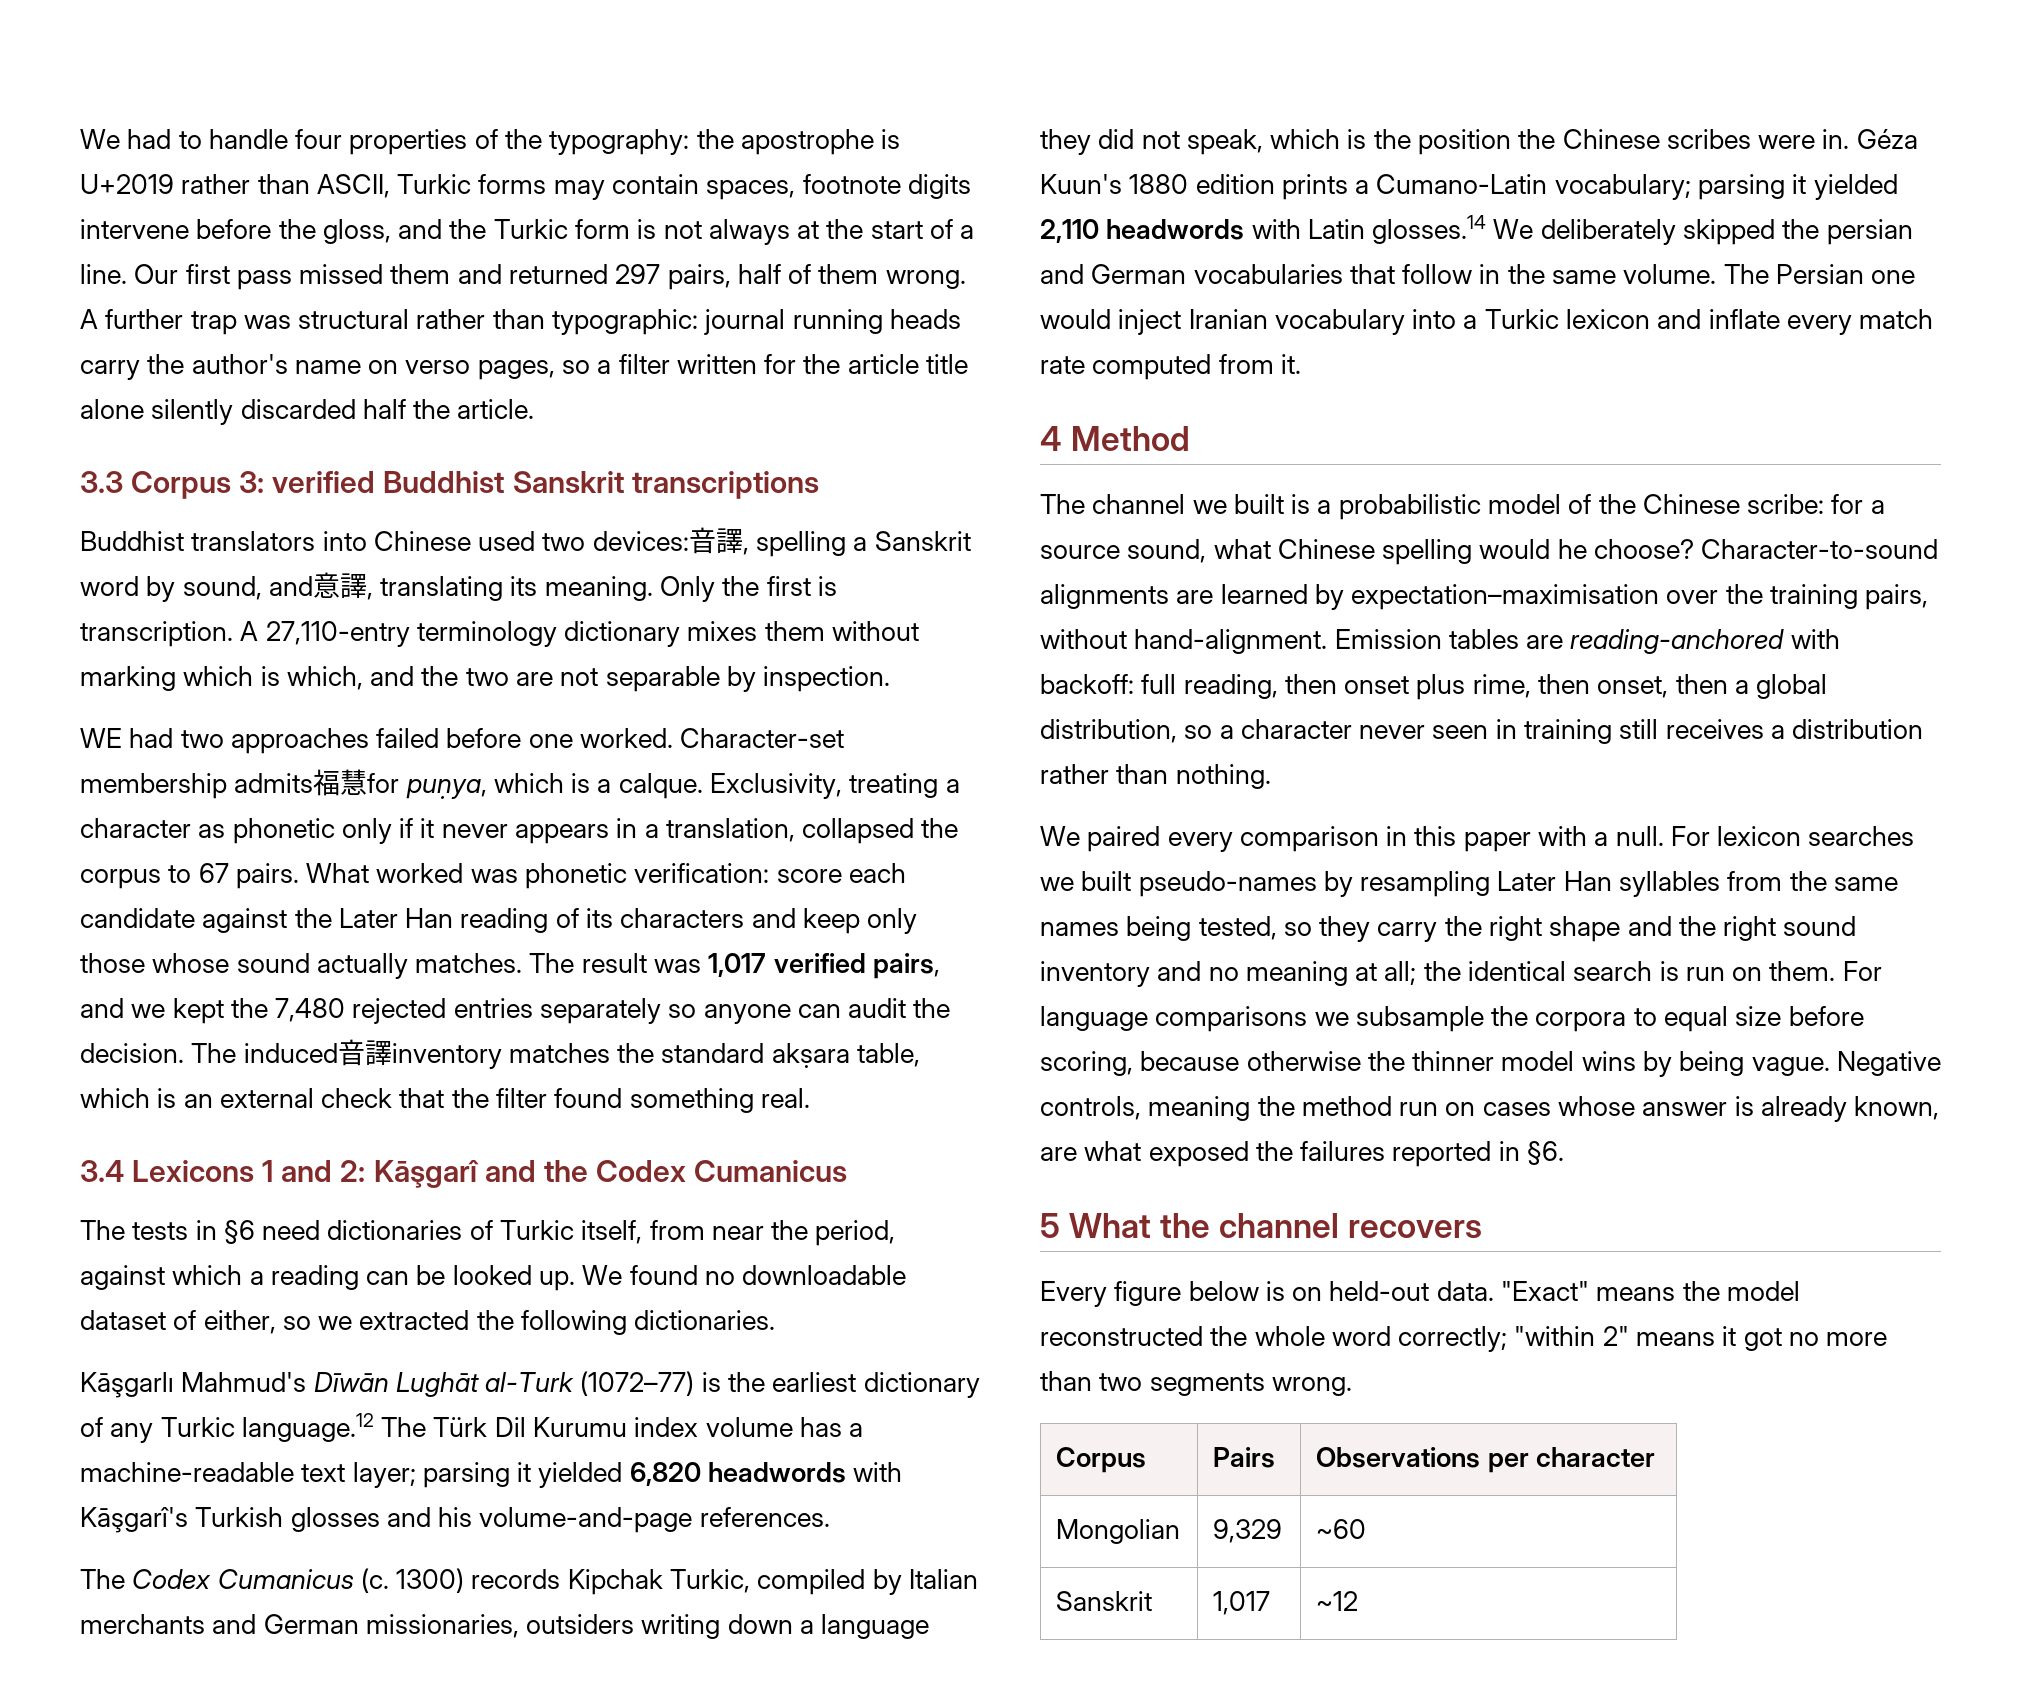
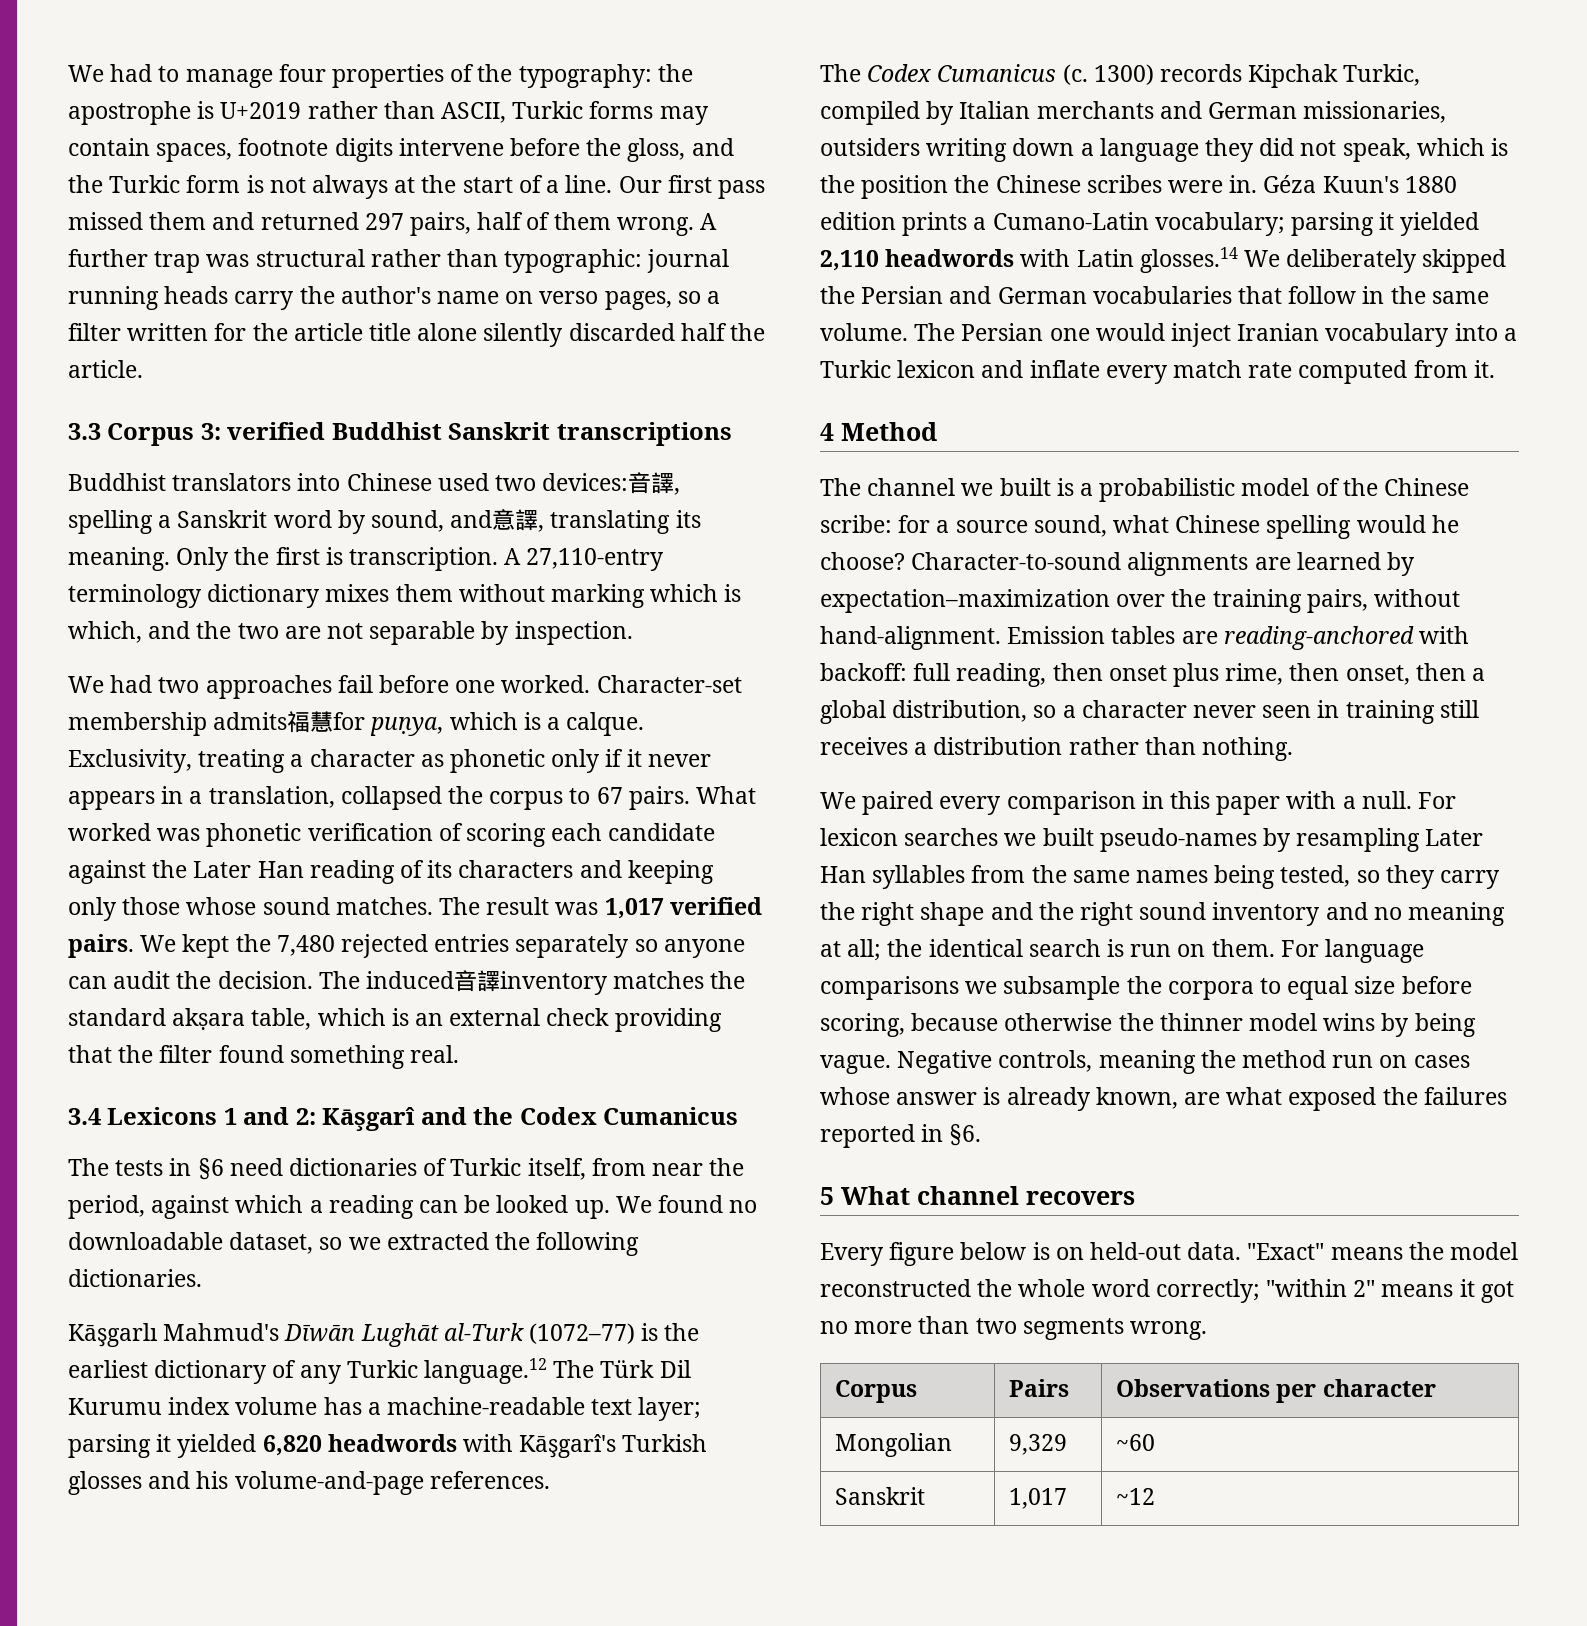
[208,129,288,149] handle -> [185,69,273,88] manage
[80,728,122,748] WE -> [68,676,104,693] We
[376,728,440,748] failed -> [337,675,373,693] fail
[634,863,842,883] verification: score -> [307,823,547,847] verification of scoring
[802,908,860,934] keep -> [627,860,714,884] keeping
[316,953,408,979] actually -> (330, 906) none
[872,953,940,979] [80,998,166,1018] pairs, and we -> [68,934,177,958] pairs. We
(393, 1098) none -> [614,1008,722,1032] providing
[80,1310,276,1334] dataset of either, -> [229,1232,314,1254] dataset,
[1826,219,1913,245] persian -> [861,286,944,304] Persian
[1351,584,1660,610] expectation–maximisation -> [820,589,1110,613] expectation–maximization
[1160,1213,1211,1238] the -> (910, 1195) none

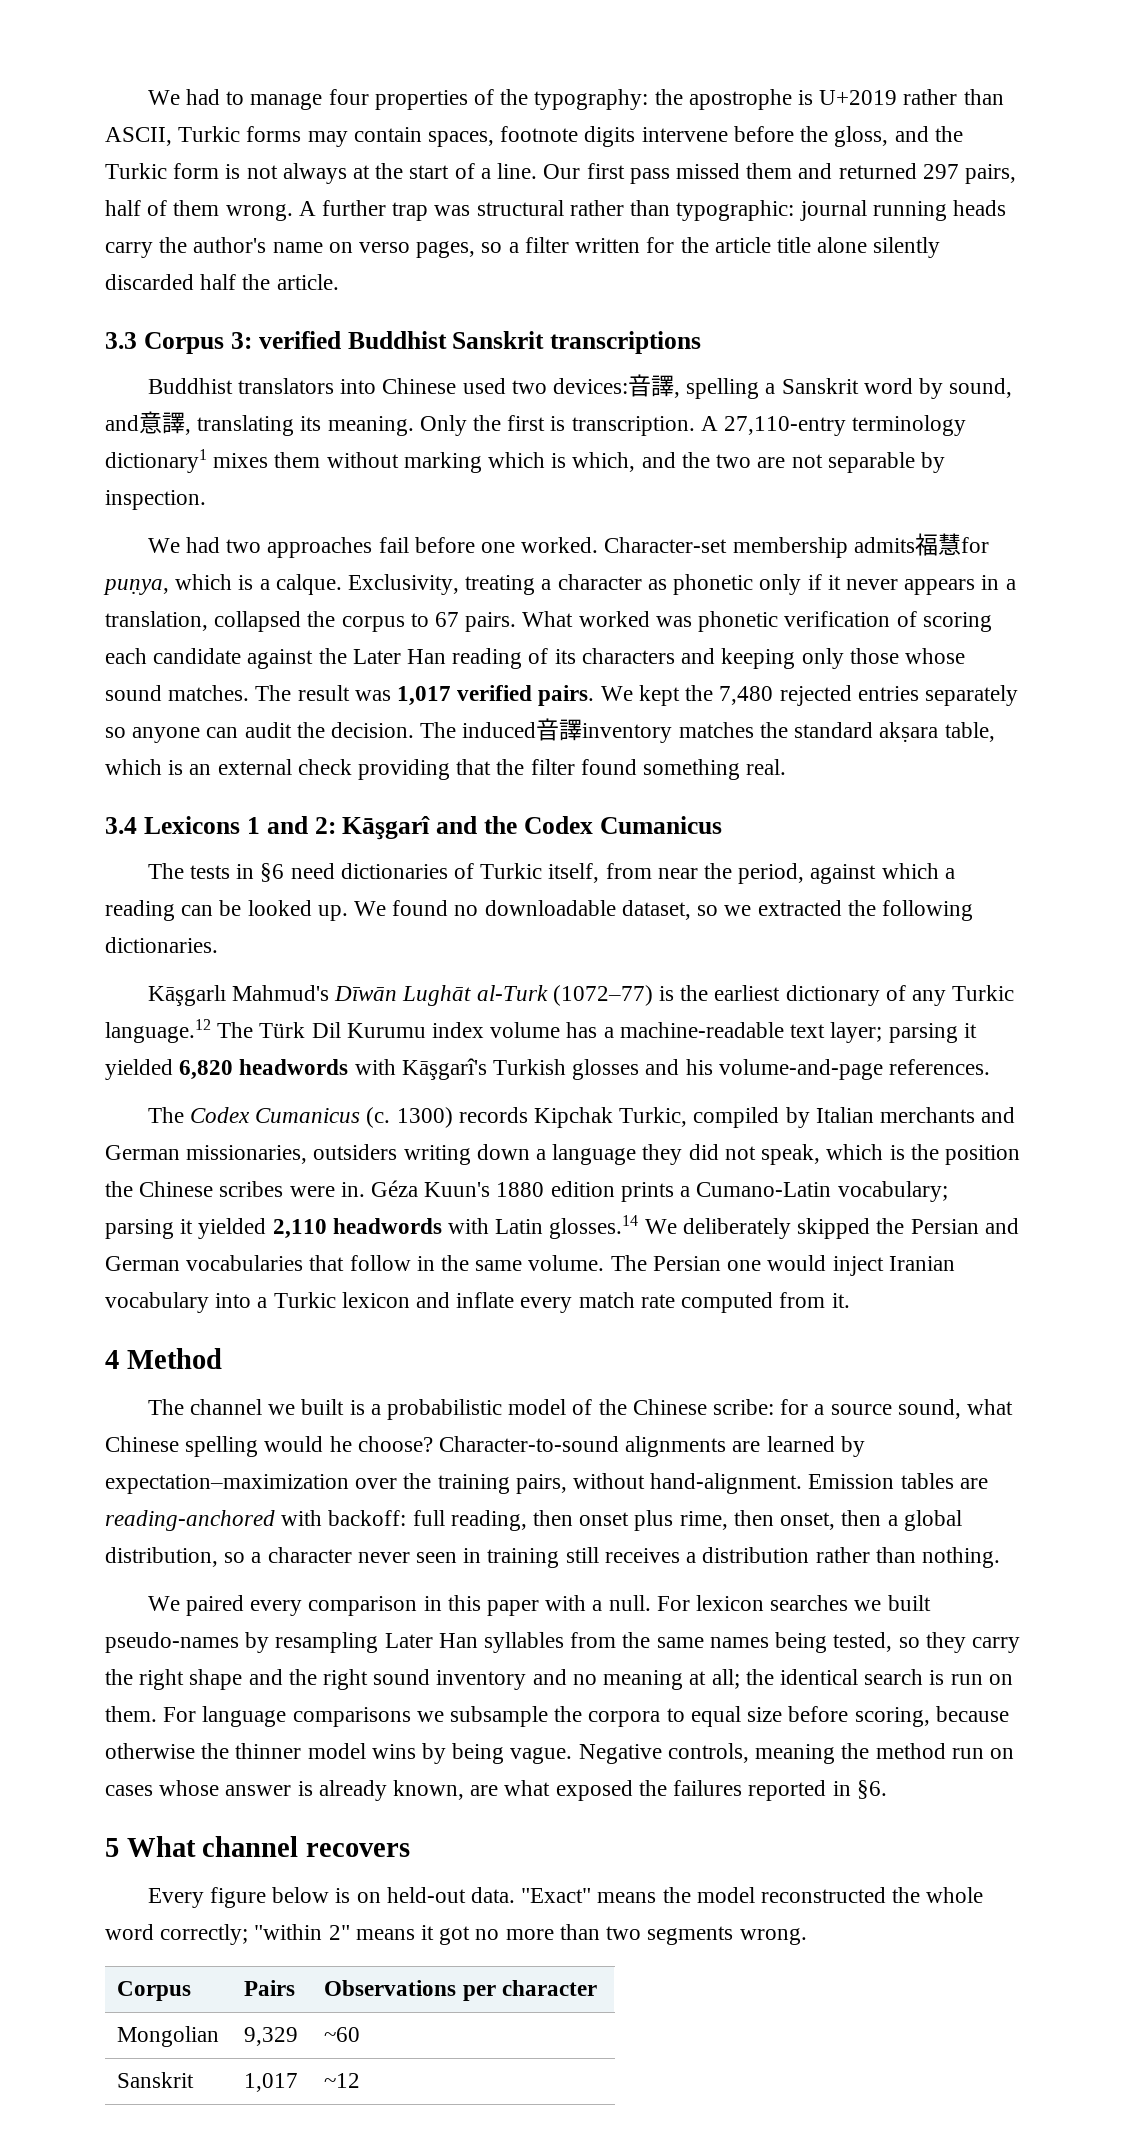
[207,584,320,608] dictionary -> [105,449,207,473] dictionary1

